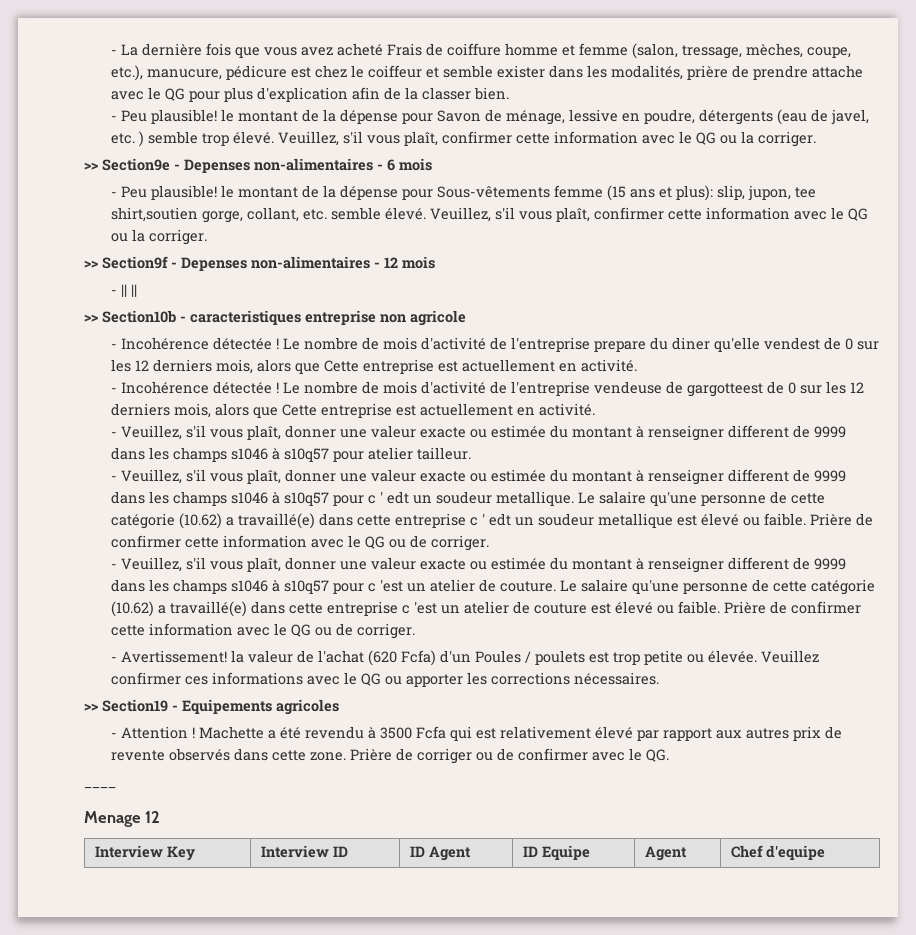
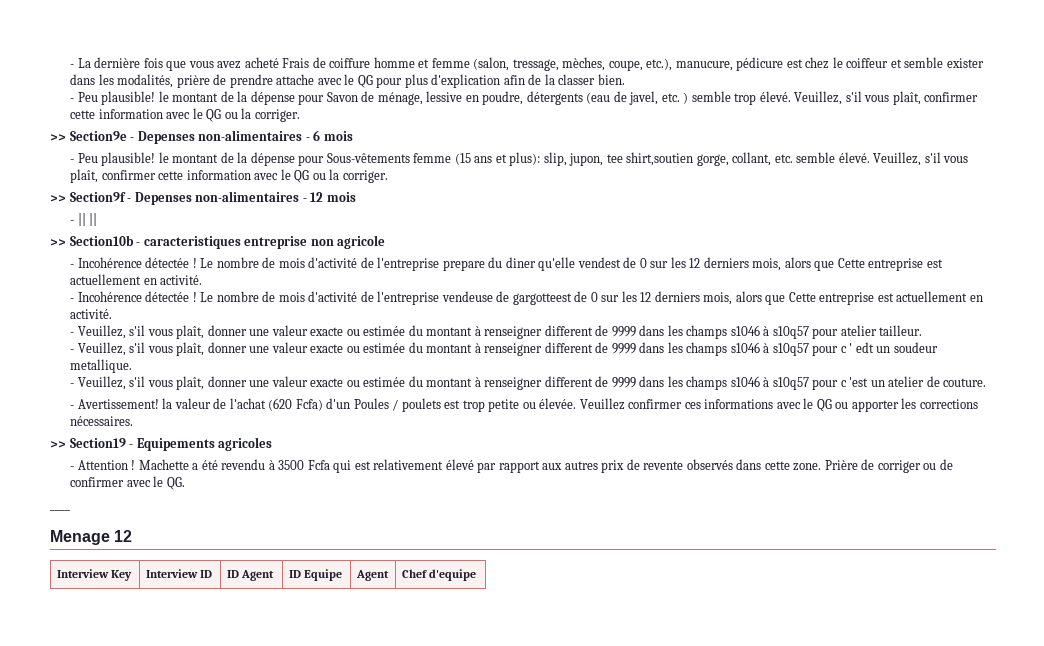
[578,491,826,506] [111,513,874,529] [111,535,490,551] Le salaire qu'une personne de cette catégorie (10.62) a travaillé(e) dans cette entreprise c ' edt un soudeur metallique est élevé ou faible. Prière de confirmer cette information avec le QG ou de corriger. -> (133, 366) none
[560,579,876,595] [111,601,862,617] [111,623,416,639] Le salaire qu'une personne de cette catégorie (10.62) a travaillé(e) dans cette entreprise c 'est un atelier de couture est élevé ou faible. Prière de confirmer cette information avec le QG ou de corriger. -> (987, 382) none

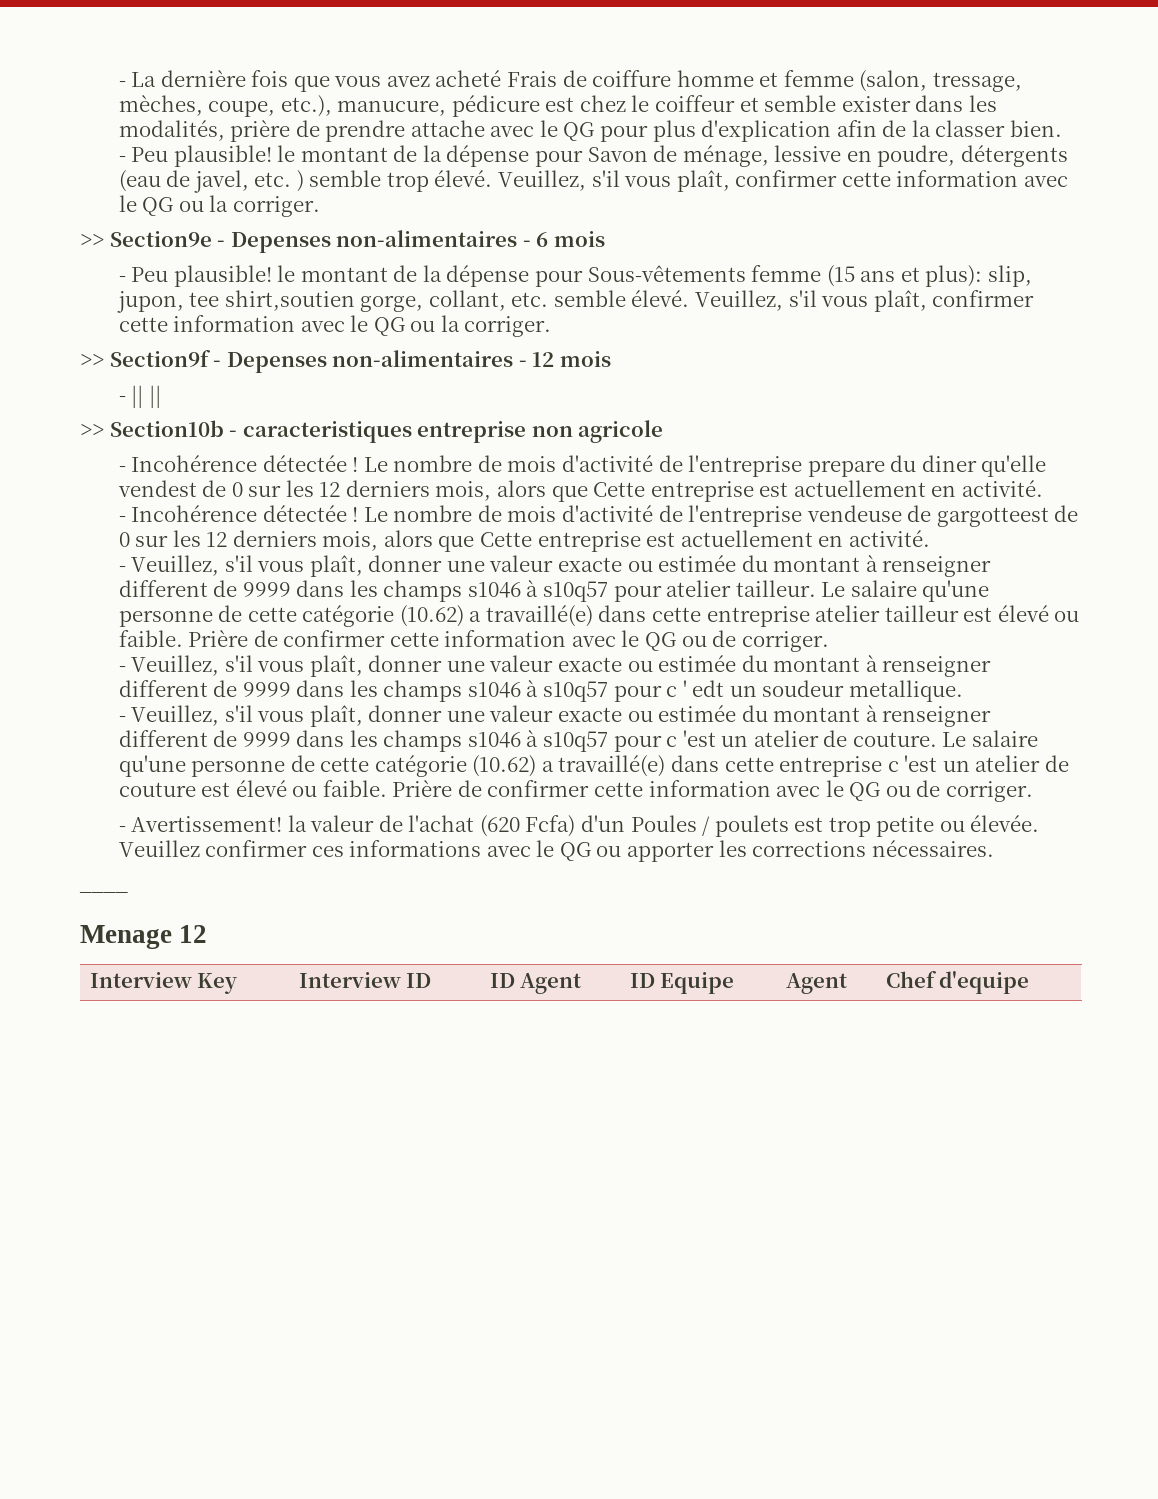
(923, 330) none -> [821,580,990,602] [118,605,1080,627] [118,630,829,652] Le salaire qu'une personne de cette catégorie (10.62) a travaillé(e) dans cette entreprise atelier tailleur est élevé ou faible. Prière de confirmer cette information avec le QG ou de corriger.
(987, 382) none -> [942,730,1038,747] [118,755,1069,777] [118,780,1033,802] Le salaire qu'une personne de cette catégorie (10.62) a travaillé(e) dans cette entreprise c 'est un atelier de couture est élevé ou faible. Prière de confirmer cette information avec le QG ou de corriger.
[50,437,273,451] [70,459,953,473] [70,476,185,490] // >> Section19 - Equipements agricoles // - Attention ! Machette a été revendu à 3500 Fcfa qui est relativement élevé par rapport aux autres prix de revente observés dans cette zone. Prière de corriger ou de confirmer avec le QG. -> (994, 848) none

